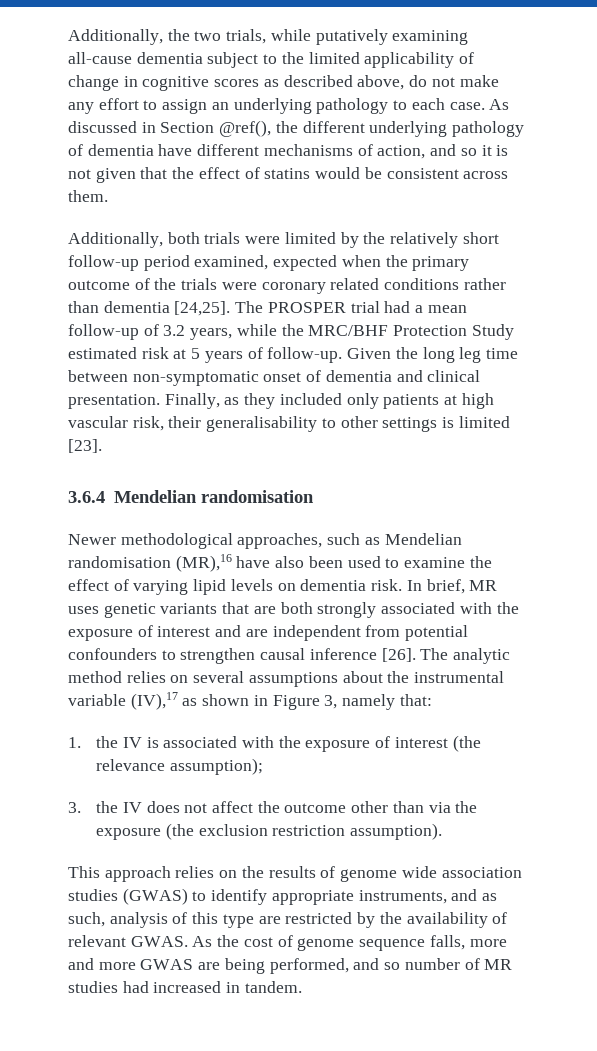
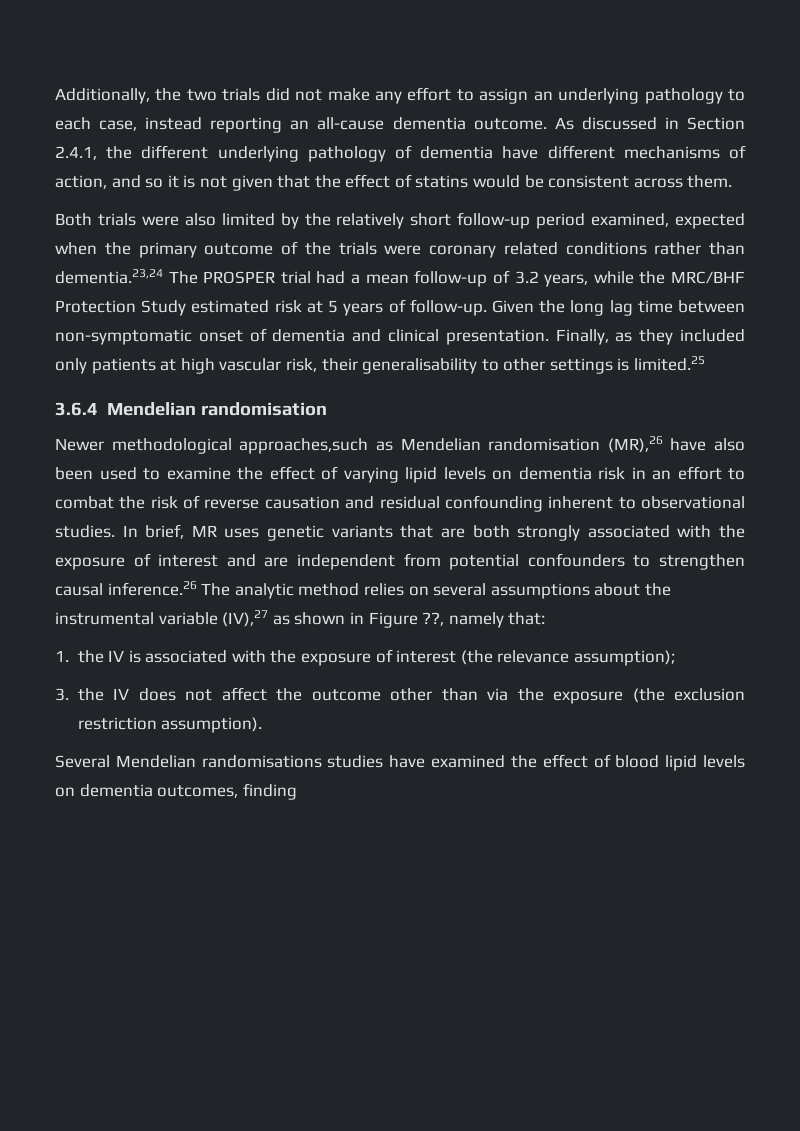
[226,29,469,45] [68,52,475,68] [68,75,428,91] trials, while putatively examining all-cause dementia subject to the limited applicability of change in cognitive scores as described above, do -> [222,88,290,101] trials did
[449,102,485,110] case. -> [99,117,547,133] case, instead reporting an all-cause dementia outcome.
[219,120,272,137] @ref(), -> [55,146,97,160] 2.4.1,
[68,232,281,248] Additionally, both trials were -> [55,213,216,226] Both trials were also
[103,301,231,316] dementia [24,25]. -> [55,269,163,284] dementia.23,24
[459,347,482,363] leg -> [609,300,633,316] lag
[458,416,510,428] [68,439,102,453] limited [23]. -> [634,356,706,371] limited.25
[237,533,361,549] approaches, such -> [239,438,369,454] approaches,such
[175,554,232,572] (MR),16 -> [607,436,663,453] (MR),26
[371,579,403,591] risk. -> [598,466,745,480] [55,495,746,512] [55,525,115,538] risk in an effort to combat the risk of reverse causation and residual confounding inherent to observational studies.
[309,648,416,662] inference [26]. -> [107,581,197,596] inference.26
[130,692,178,710] (IV),17 -> [222,610,269,627] (IV),27
[324,695,338,709] 3, -> [422,612,445,626] ??,
[68,866,522,882] [68,888,498,905] [68,912,508,928] [68,935,507,951] [68,958,513,974] [68,981,302,993] This approach relies on the results of genome wide association studies (GWAS) to identify appropriate instruments, and as such, analysis of this type are restricted by the availability of relevant GWAS. As the cost of genome sequence falls, more and more GWAS are being performed, and so number of MR studies had increased in tandem. -> [55,754,746,771] [55,783,297,800] Several Mendelian randomisations studies have examined the effect of blood lipid levels on dementia outcomes, finding

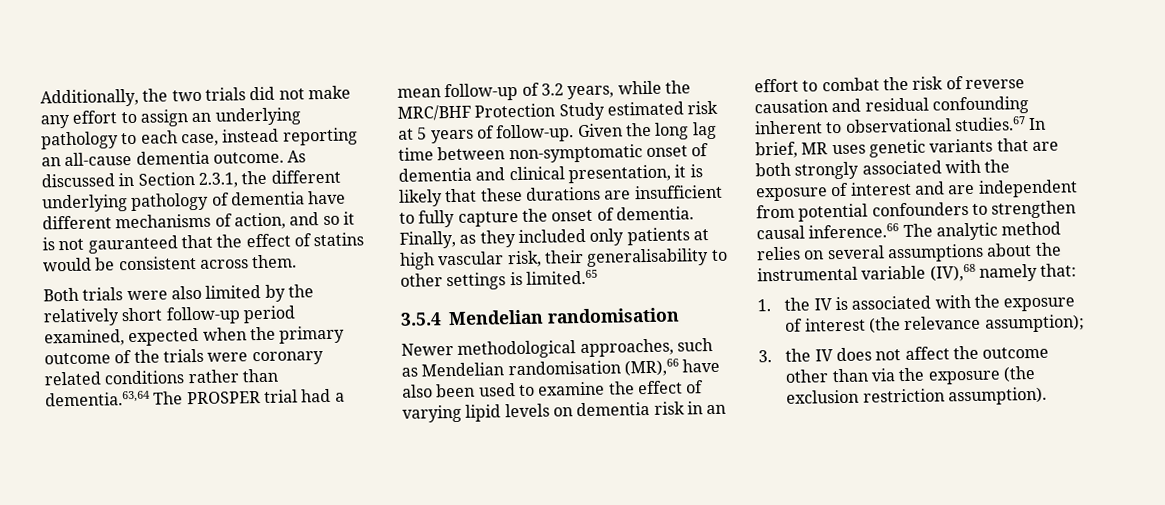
[55,146,97,160] 2.4.1, -> [197,172,238,188] 2.3.1,
[231,175,273,191] given -> [87,235,178,254] gauranteed
[55,269,163,284] dementia.23,24 -> [45,390,150,407] dementia.63,64
[445,329,549,345] presentation. -> [567,164,703,184] [399,184,723,207] [399,206,694,228] presentation, it is likely that these durations are insufficient to fully capture the onset of dementia.
[634,356,706,371] [55,402,98,416] limited.25 // 3.6.4 -> [525,269,598,285] [400,312,442,326] limited.65 // 3.5.4
[239,438,369,454] approaches,such -> [579,337,713,358] approaches, such
[607,436,663,453] (MR),26 -> [623,358,679,377] (MR),66
[55,525,115,538] studies. -> [953,116,1026,132] studies.67
[107,581,197,596] inference.26 -> [808,223,900,239] inference.66
[222,610,445,628] (IV),27 as shown in Figure ??, -> [929,263,976,282] (IV),68
[55,754,746,771] [55,783,297,800] // Several Mendelian randomisations studies have examined the effect of blood lipid levels on dementia outcomes, finding -> (1047, 396) none

